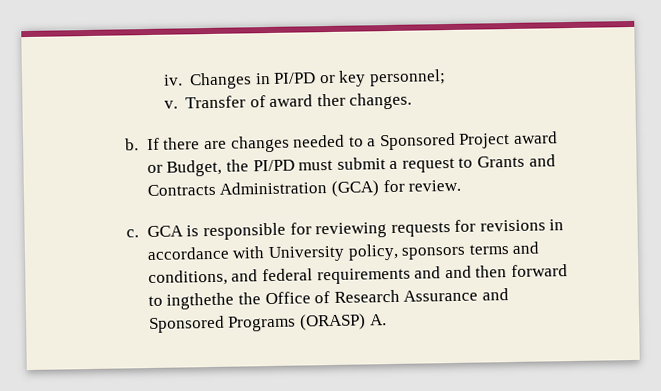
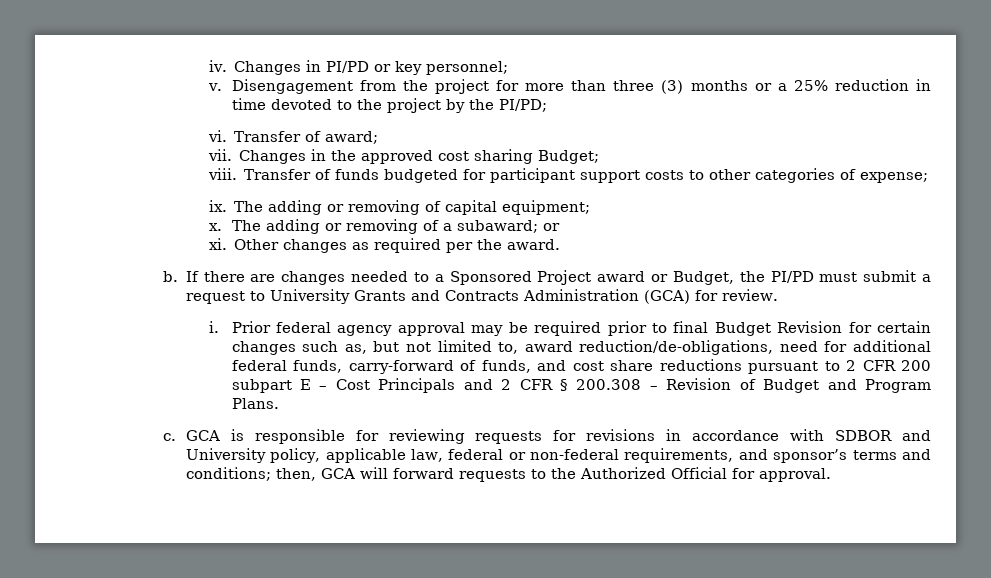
[185,92,413,110] Transfer of award ther changes. -> [231,79,932,94] [231,98,547,113] [207,130,379,144] [207,149,600,164] [207,168,929,183] [208,200,591,215] [208,219,560,234] [208,238,561,253] Disengagement from the project for more than three (3) months or a 25% reduction in time devoted to the project by the PI/PD; // vi. Transfer of award; // vii. Changes in the approved cost sharing Budget; // viii. Transfer of funds budgeted for participant support costs to other categories of expense; // ix. The adding or removing of capital equipment; // x. The adding or removing of a subaward; or // xi. Other changes as required per the award.
(474, 162) none -> [269,289,350,304] University
(462, 185) none -> [208,321,931,336] [231,340,931,355] [231,359,931,374] [231,378,932,393] [231,398,279,409] // i. Prior federal agency approval may be required prior to final Budget Revision for certain changes such as, but not limited to, award reduction/de-obligations, need for additional federal funds, carry-forward of funds, and cost share reductions pursuant to 2 CFR 200 subpart E – Cost Principals and 2 CFR § 200.308 – Revision of Budget and Program Plans.
[267,241,540,263] [147,264,568,287] [147,288,509,310] [147,313,387,334] University policy, sponsors terms and conditions, and federal requirements and and then forward to ingthethe the Office of Research Assurance and Sponsored Programs (ORASP) A. -> [835,430,932,441] [185,448,931,463] [185,467,831,482] SDBOR and University policy, applicable law, federal or non-federal requirements, and sponsor’s terms and conditions; then, GCA will forward requests to the Authorized Official for approval.

